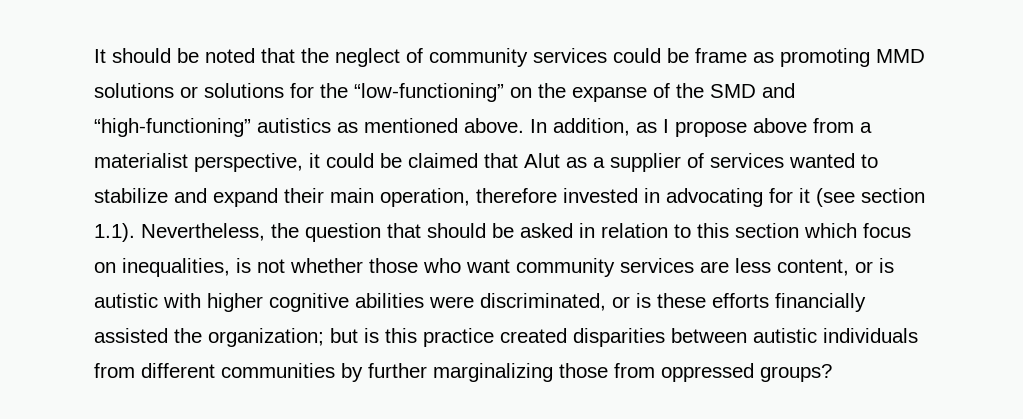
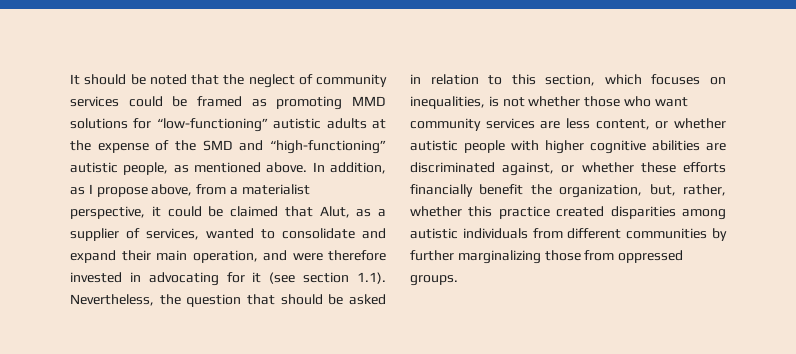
[695,48,747,63] frame -> [197,96,242,107] framed
[180,83,647,102] or solutions for the “low-functioning” on the expanse -> [133,118,386,132] [70,140,149,153] for “low-functioning” autistic adults at the expense
[257,118,331,133] autistics -> [70,162,169,175] autistic people,
[753,118,807,133] above -> [151,184,193,196] above,
[524,153,560,168] Alut -> [319,206,350,218] Alut,
[710,153,784,168] services -> [146,228,199,240] services,
[94,188,168,203] stabilize -> [282,228,355,239] consolidate
(470, 197) none -> [263,250,323,261] and were
[735,223,911,238] section which focus -> [545,74,701,86] section, which focuses
[879,258,894,273] [94,293,158,308] is autistic -> [674,118,726,129] [410,140,505,153] whether autistic people
[429,293,866,312] [94,328,379,347] were discriminated, or is these efforts financially assisted the organization; but is -> [706,143,726,151] [410,162,726,176] [410,184,726,198] [410,206,462,217] are discriminated against, or whether these efforts financially benefit the organization, but, rather, whether
[671,328,747,343] between -> [682,209,726,220] among
[760,364,832,382] groups? -> [410,275,458,286] groups.

